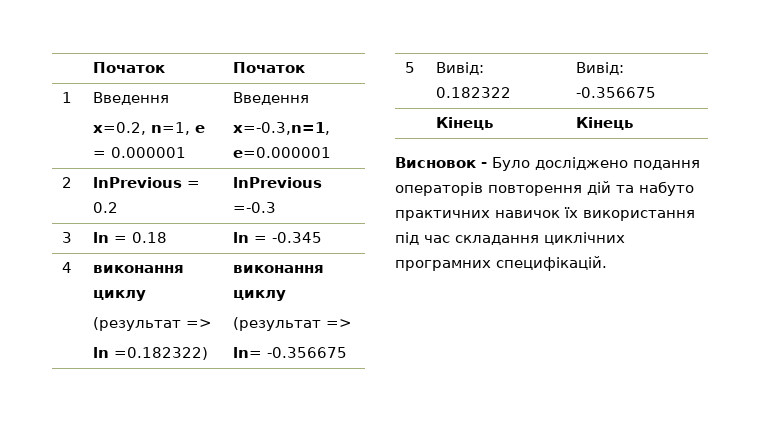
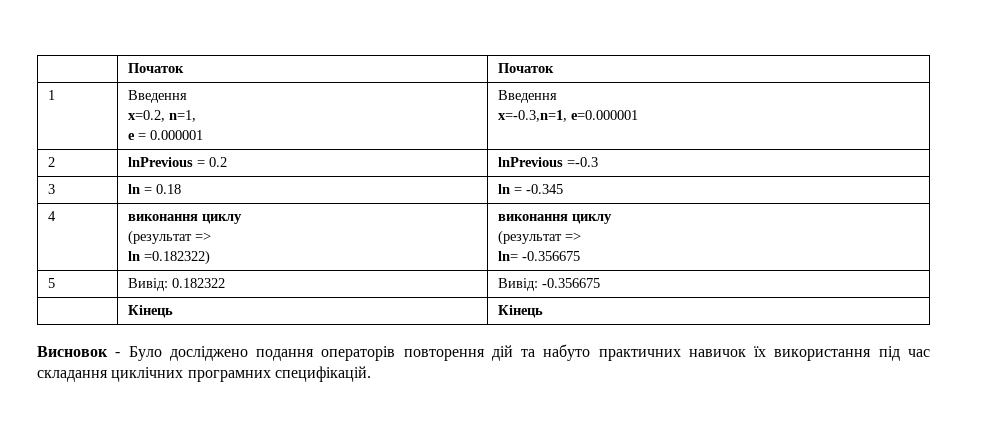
(191, 128) none -> (197, 116) //

